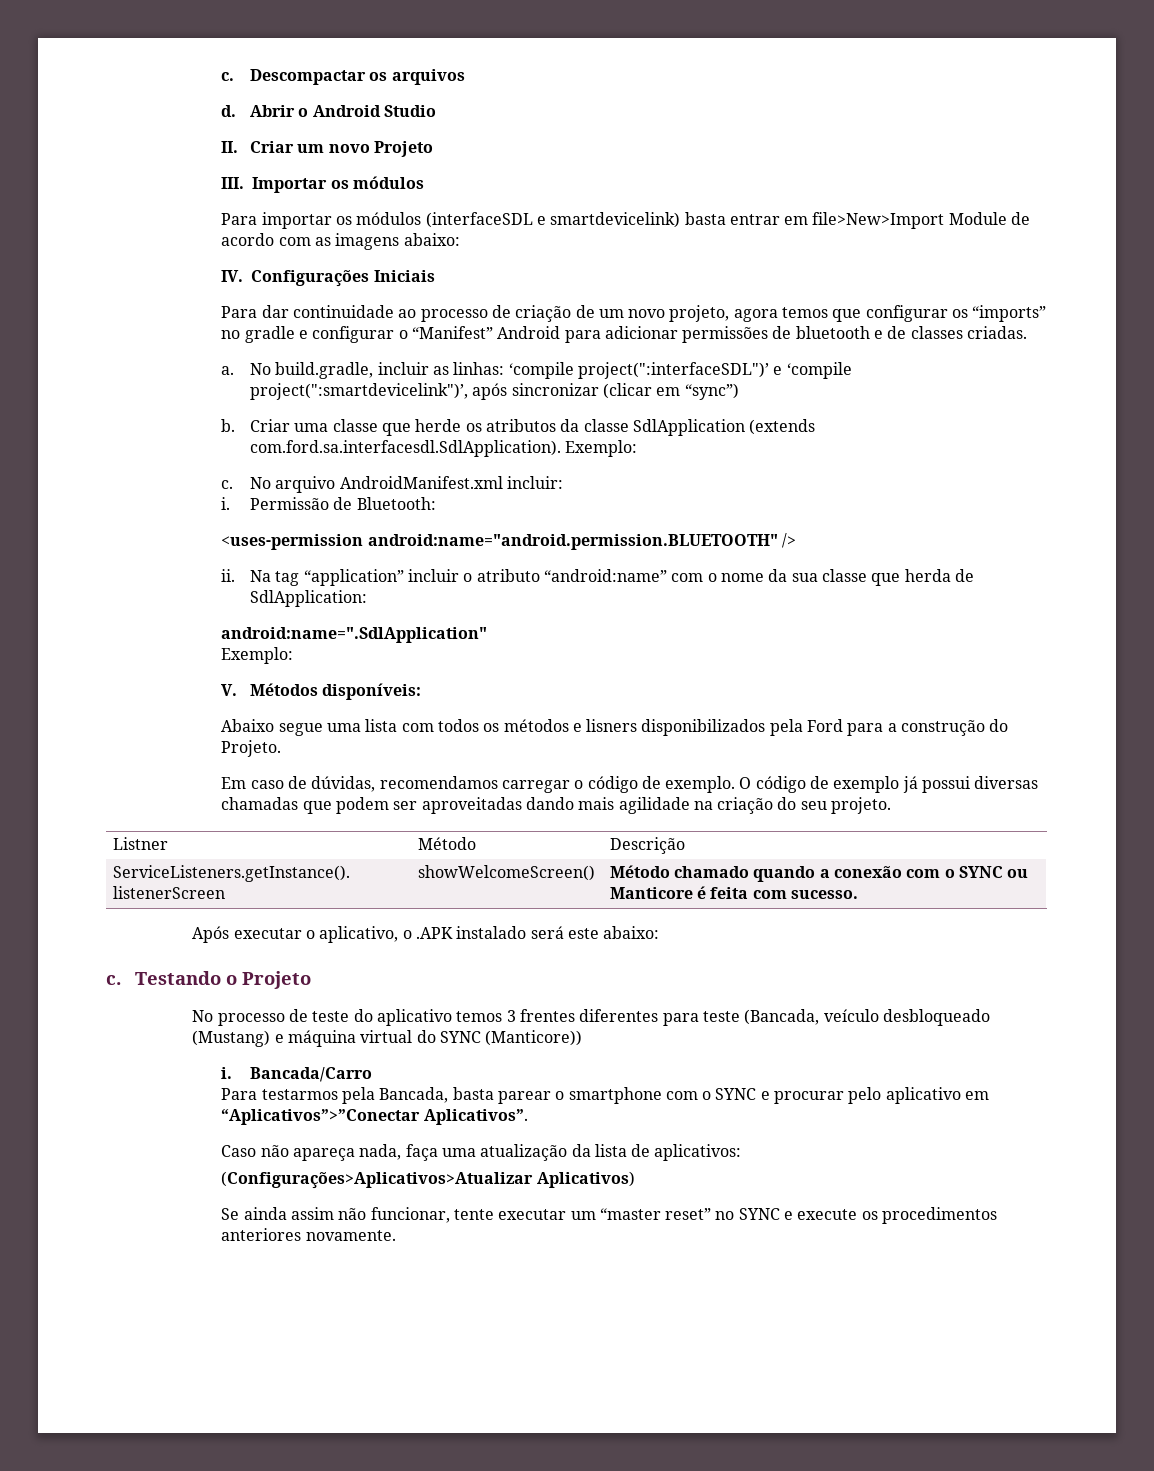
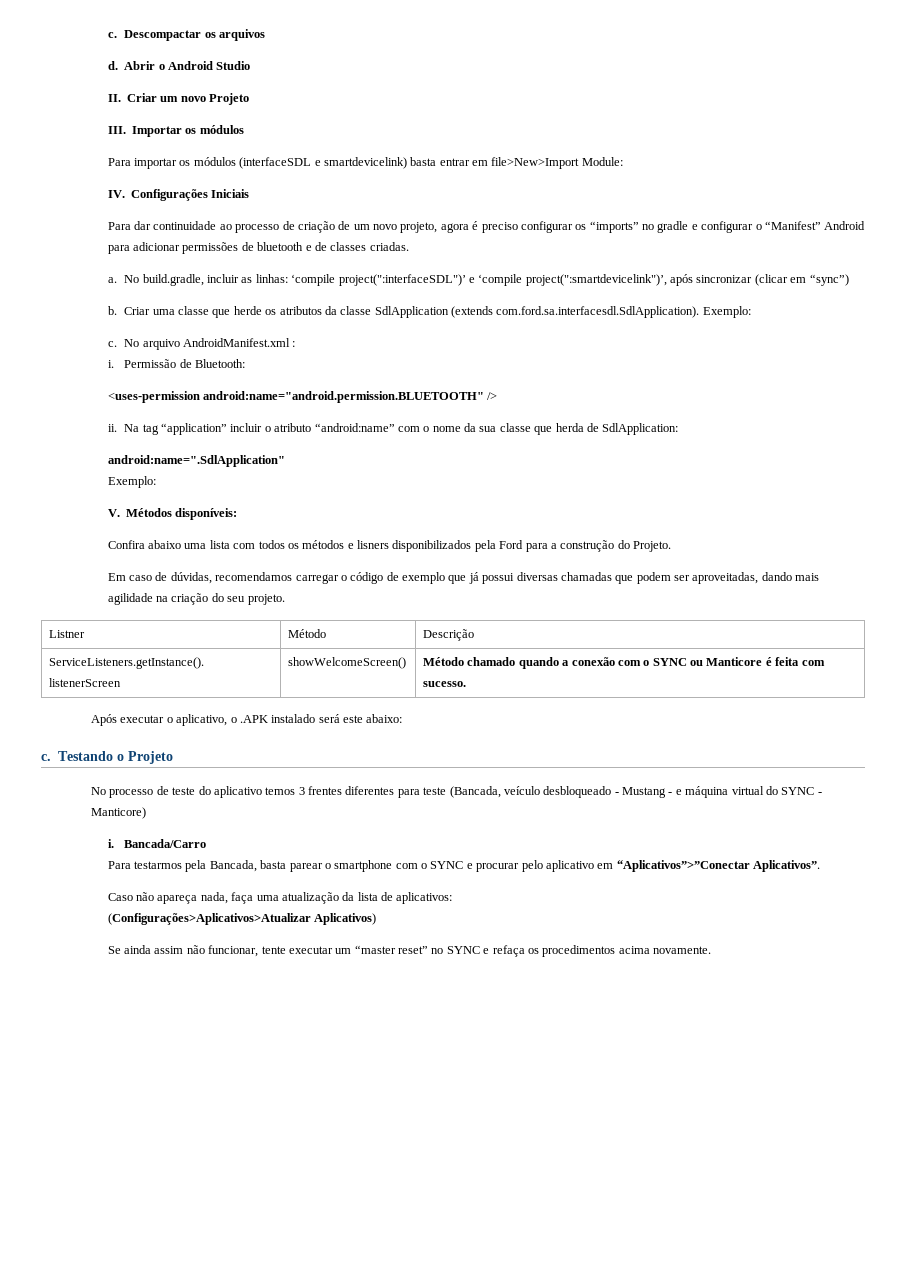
[948,212,1031,225] [221,233,460,250] Module de acordo com as imagens abaixo: -> [581,157,623,166] Module:
[782,307,862,322] temos que -> [472,221,518,233] é preciso
[507,476,564,489] incluir: -> [292,341,296,347] :
[221,719,323,736] Abaixo segue -> [107,540,182,549] Confira abaixo
[665,776,900,793] exemplo. O código de exemplo -> [402,572,467,584] exemplo que
[421,797,522,814] aproveitadas -> [692,572,759,584] aproveitadas,
[192,1030,271,1047] (Mustang) -> [614,787,673,798] - Mustang -
[485,1030,583,1046] (Manticore)) -> [817,792,822,795] [91,807,147,819] - Manticore)
[797,1209,858,1220] execute -> [492,945,525,957] refaça
[221,1228,302,1241] anteriores -> [618,946,650,954] acima

